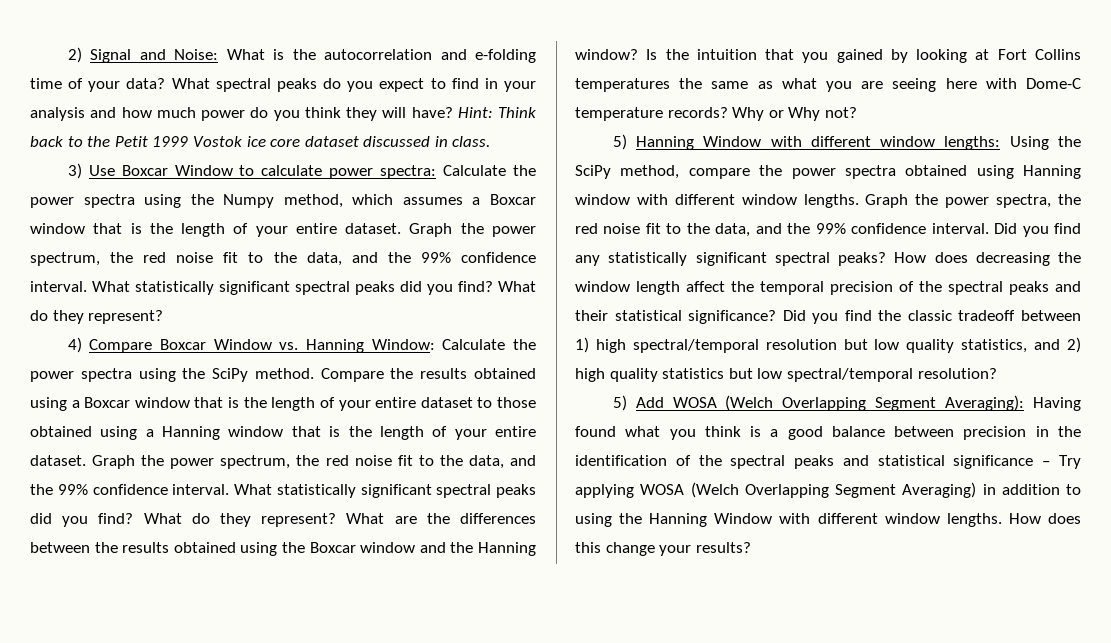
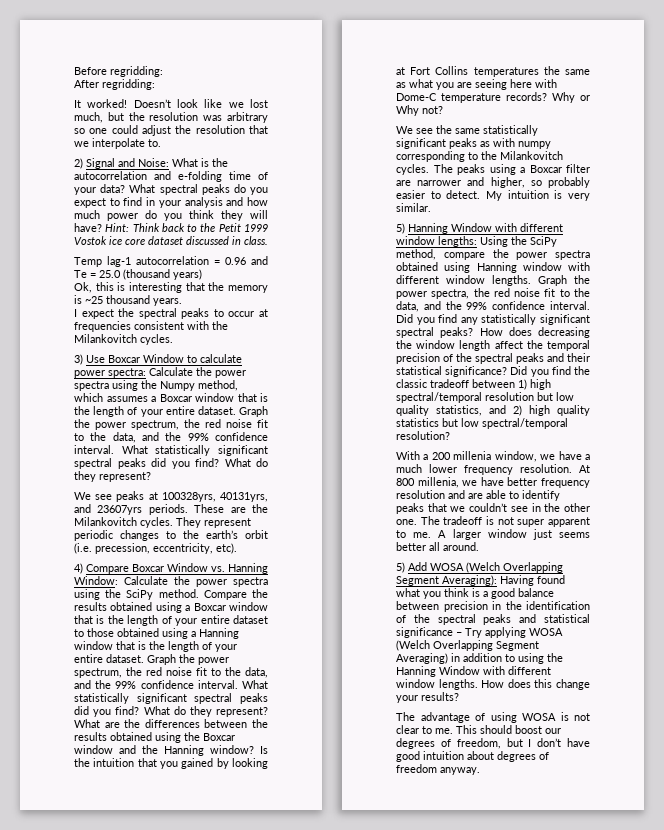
(67, 55) none -> [74,66,163,77] [74,79,155,90] [74,99,268,108] [74,112,268,123] [74,125,268,136] [74,138,161,149] Before regridding: // After regridding: // It worked! Doesn’t look like we lost much, but the resolution was arbitrary so one could adjust the resolution that we interpolate to. //
(491, 141) none -> [74,256,268,267] [74,269,202,280] [74,282,268,293] [74,295,182,306] [74,308,268,319] [74,321,228,332] [74,334,173,345] // Temp lag-1 autocorrelation = 0.96 and Te = 25.0 (thousand years) // Ok, this is interesting that the memory is ~25 thousand years. // I expect the spectral peaks to occur at frequencies consistent with the Milankovitch cycles.
(164, 317) none -> [74,491,268,502] [74,504,268,515] [74,517,251,528] [74,530,268,541] [74,543,237,554] // We see peaks at 100328yrs, 40131yrs, and 23607yrs periods. These are the Milankovitch cycles. They represent periodic changes to the earth’s orbit (i.e. precession, eccentricity, etc).
(857, 112) none -> [396,125,538,136] [396,138,551,149] [396,151,563,162] [396,164,590,175] [396,177,590,188] [396,190,590,201] [396,203,431,212] // We see the same statistically significant peaks as with numpy corresponding to the Milankovitch cycles. The peaks using a Boxcar filter are narrower and higher, so probably easier to detect. My intuition is very similar.
(997, 373) none -> [396,451,590,462] [396,464,590,475] [396,477,590,488] [396,490,560,501] [396,503,590,514] [396,516,590,527] [396,529,590,540] [396,542,479,551] // With a 200 millenia window, we have a much lower frequency resolution. At 800 millenia, we have better frequency resolution and are able to identify peaks that we couldn’t see in the other one. The tradeoff is not super apparent to me. A larger window just seems better all around.
(751, 547) none -> [396,712,590,723] [396,725,561,734] [396,738,590,749] [396,751,549,762] [396,764,480,775] // The advantage of using WOSA is not clear to me. This should boost our degrees of freedom, but I don’t have good intuition about degrees of freedom anyway.

